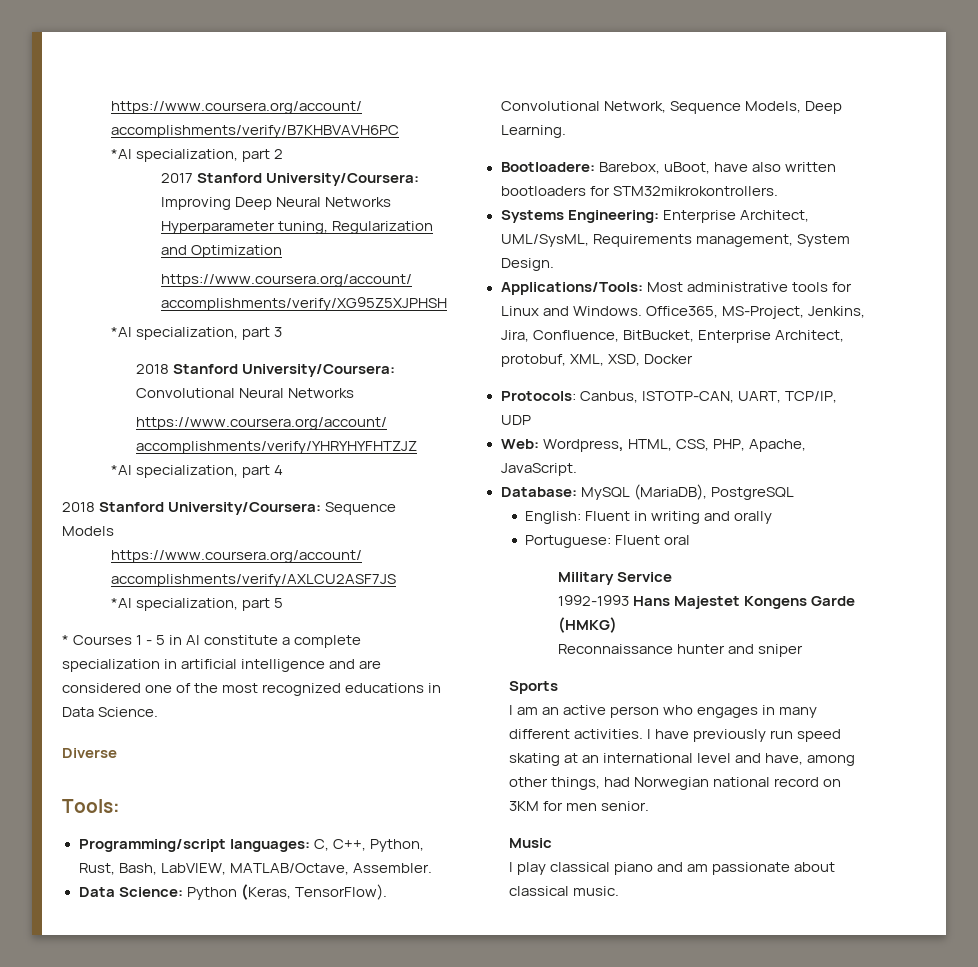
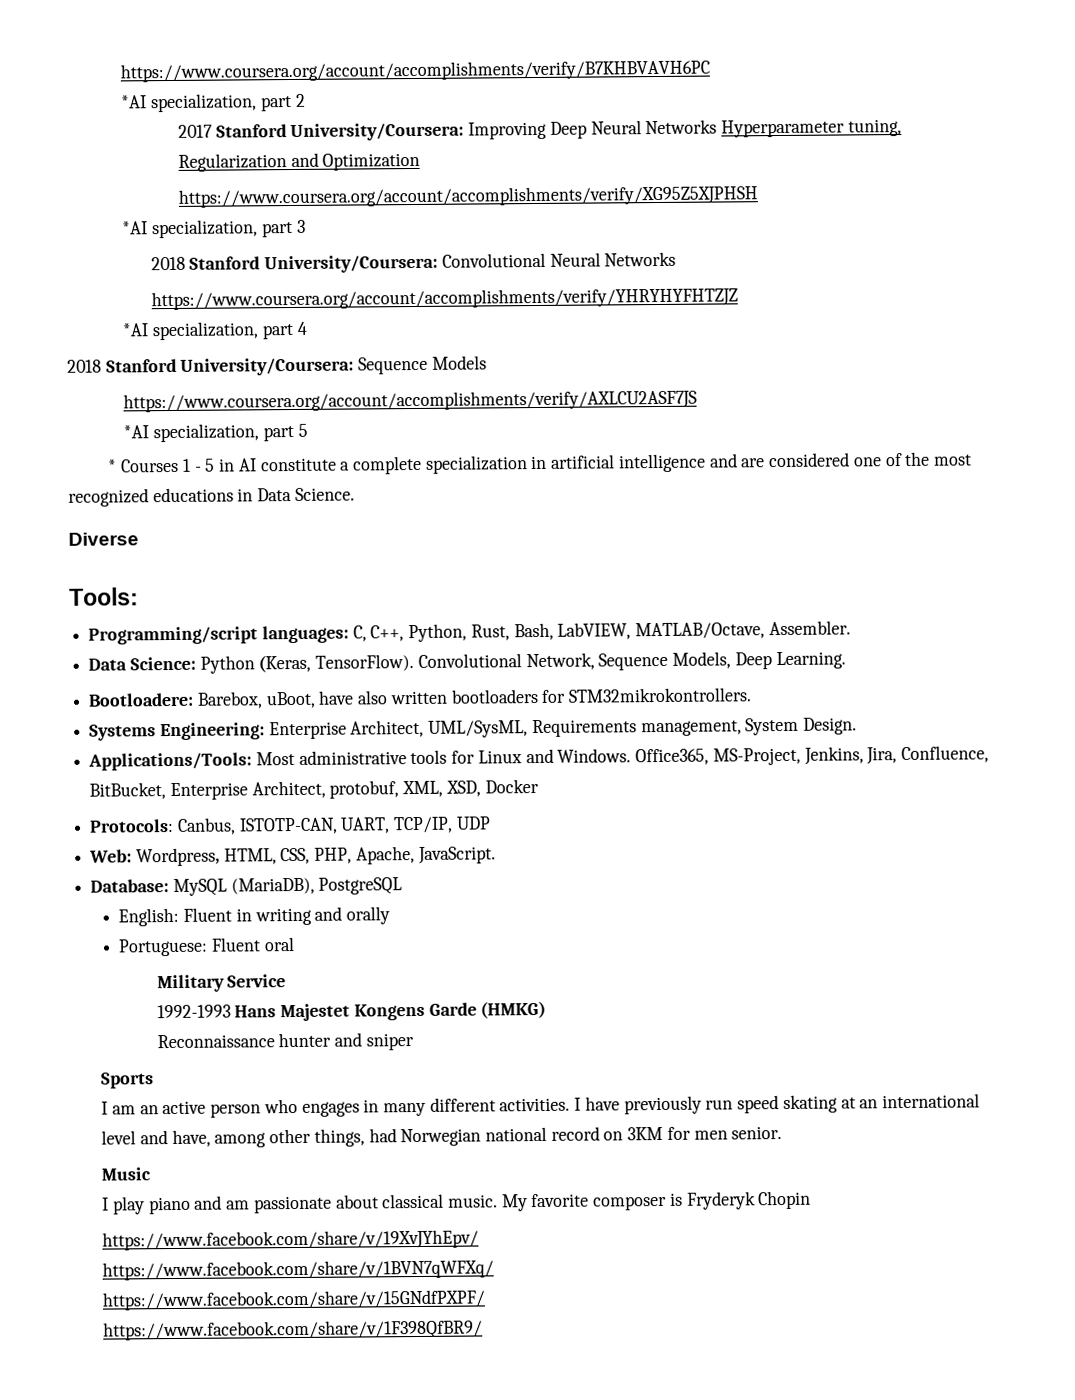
[549,862,610,872] classical -> (145, 1205) none
(619, 891) none -> [501,1190,812,1212] [102,1229,480,1251] [102,1259,495,1281] [102,1289,486,1311] [103,1319,484,1341] My favorite composer is Fryderyk Chopin // https://www.facebook.com/share/v/19XvJYhEpv/ // https://www.facebook.com/share/v/1BVN7qWFXq/ // https://www.facebook.com/share/v/15GNdfPXPF/ // https://www.facebook.com/share/v/1F398QfBR9/

